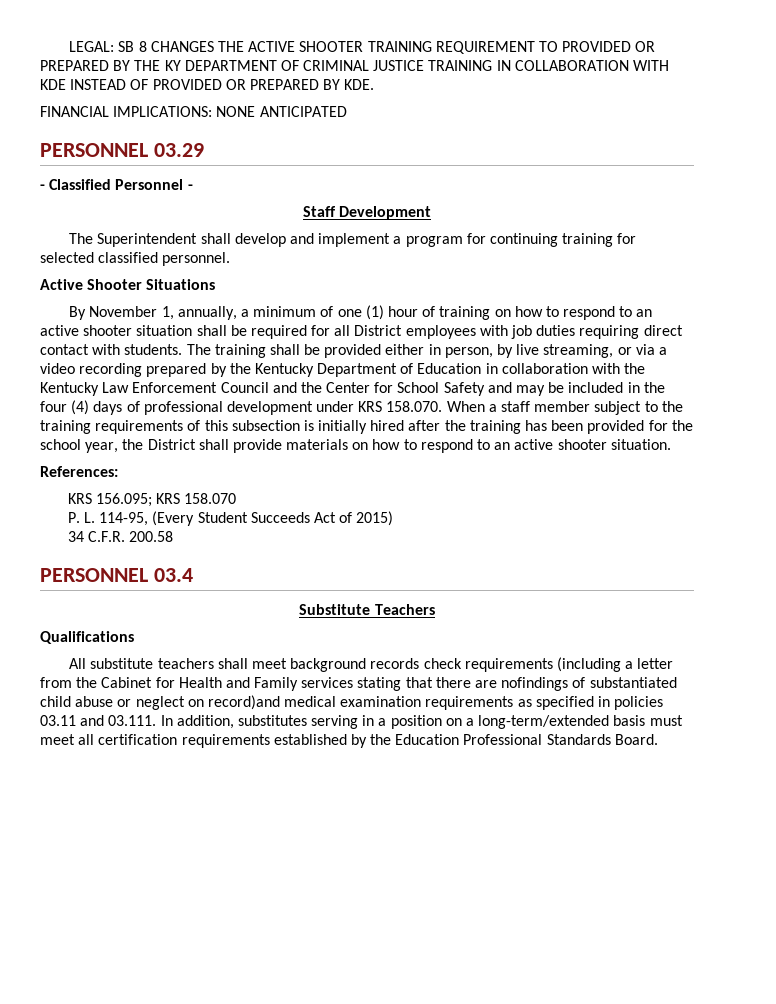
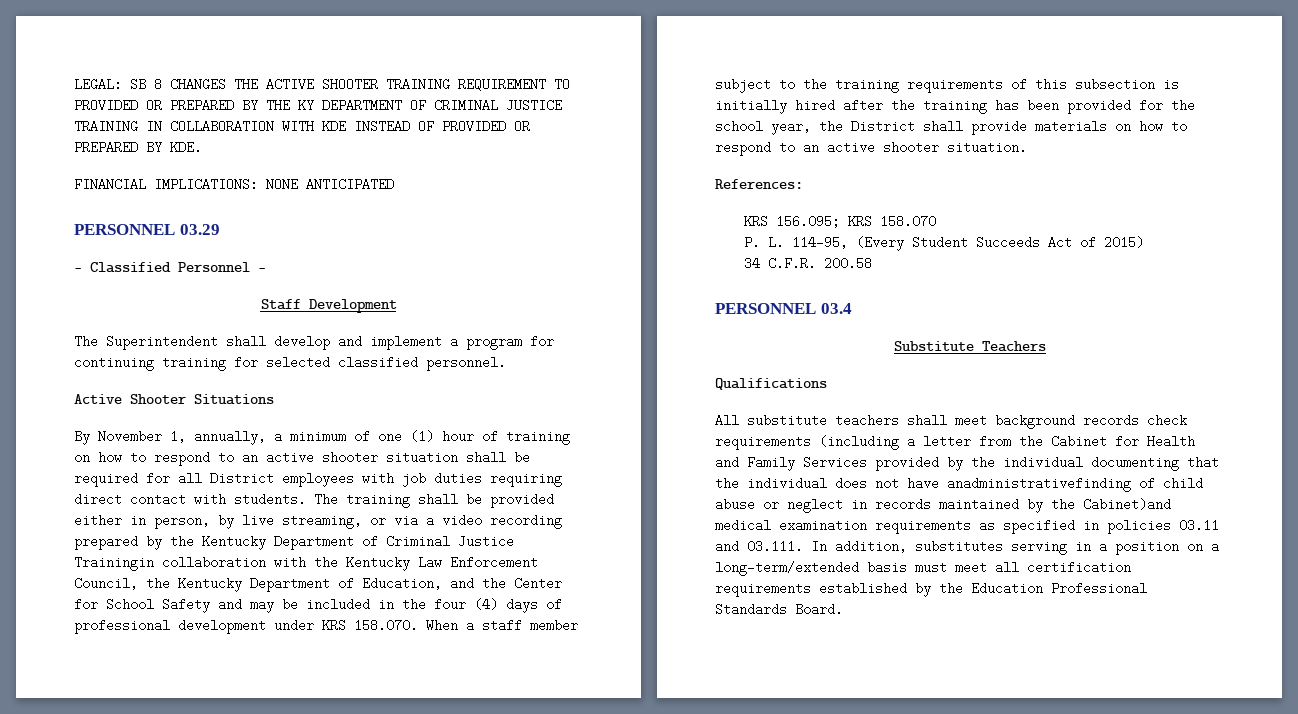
[417,363,498,374] Education in -> [386,535,514,548] [74,556,154,571] Criminal Justice Trainingin
[220,382,269,393] Council -> [74,577,442,592] Council, the Kentucky Department of Education,
[301,677,677,691] [40,695,280,710] services stating that there are nofindings of substantiated child abuse or neglect on record)and -> [803,456,1219,471] [715,477,1203,492] [715,498,1171,513] Services provided by the individual documenting that the individual does not have anadministrativefinding of child abuse or neglect in records maintained by the Cabinet)and

